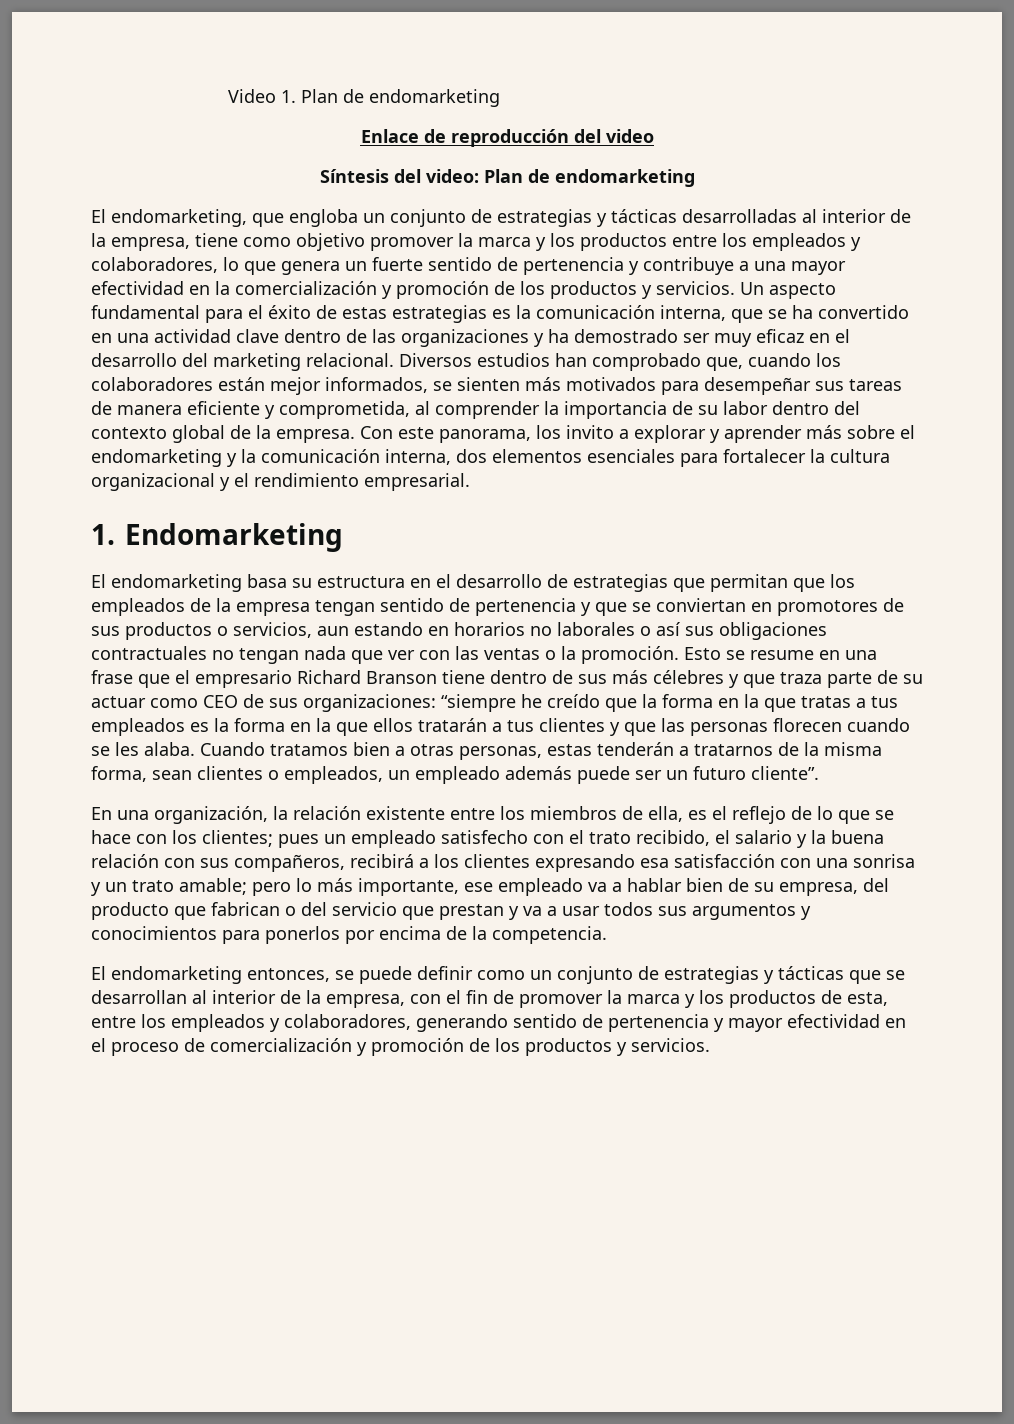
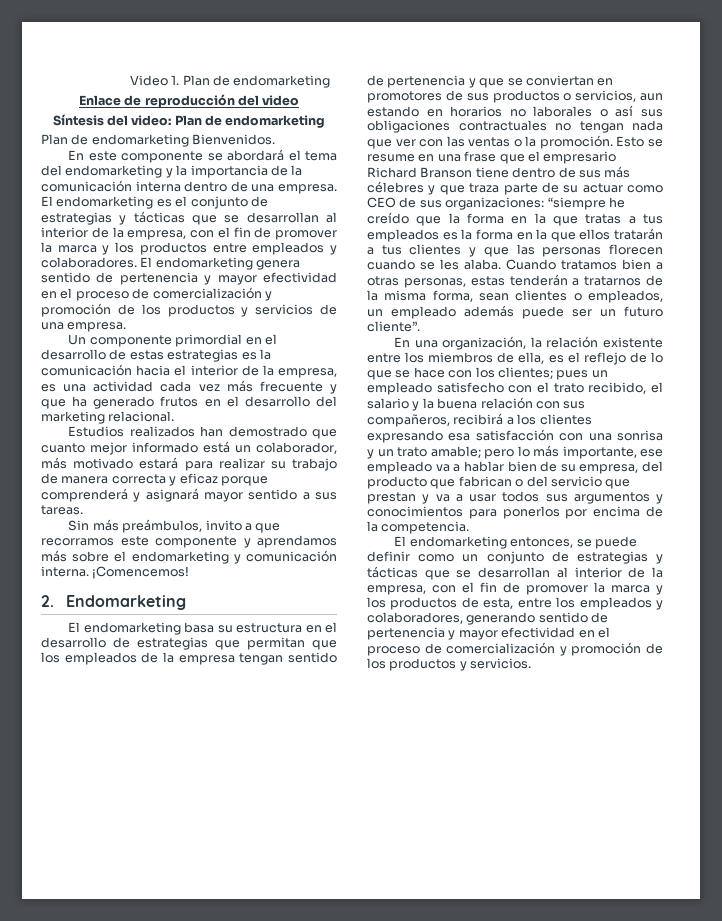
[91,209,911,227] [91,233,365,251] El endomarketing, que engloba un conjunto de estrategias y tácticas desarrolladas al interior de la empresa, tiene como objetivo -> [41,134,276,147] [68,149,337,163] [41,165,303,178] [41,180,337,194] [41,196,268,209] [41,211,337,225] [41,227,272,240] Plan de endomarketing Bienvenidos. // En este componente se abordará el tema del endomarketing y la importancia de la comunicación interna dentro de una empresa. El endomarketing es el conjunto de estrategias y tácticas que se desarrollan al interior de la empresa, con el fin de
[722,233,861,251] [91,257,846,275] [91,281,836,299] [91,305,311,323] los empleados y colaboradores, lo que genera un fuerte sentido de pertenencia y contribuye a una mayor efectividad en la comercialización y promoción de los productos y servicios. Un aspecto fundamental para el éxito -> [252,242,337,255] [41,257,301,270] [41,272,337,285] [41,287,272,301] [41,303,337,317] [41,322,127,332] [68,334,277,347] [41,349,106,360] empleados y colaboradores. El endomarketing genera sentido de pertenencia y mayor efectividad en el proceso de comercialización y promoción de los productos y servicios de una empresa. // Un componente primordial en el desarrollo
[660,305,909,323] [91,329,804,347] interna, que se ha convertido en una actividad clave dentro de las organizaciones y ha demostrado ser muy eficaz -> [136,365,337,378] [41,380,337,394] [41,396,199,409] hacia el interior de la empresa, es una actividad cada vez más frecuente y que ha generado frutos
[399,353,841,371] [91,377,902,395] [91,401,860,419] [91,425,802,443] Diversos estudios han comprobado que, cuando los colaboradores están mejor informados, se sienten más motivados para desempeñar sus tareas de manera eficiente y comprometida, al comprender la importancia de su labor dentro del contexto global de la empresa. Con este panorama, los invito a explorar y aprender -> [68,426,337,439] [41,441,337,455] [41,457,337,471] [41,473,268,486] [41,488,337,502] [41,505,83,515] [68,519,281,533] [41,535,337,548] // Estudios realizados han demostrado que cuanto mejor informado está un colaborador, más motivado estará para realizar su trabajo de manera correcta y eficaz porque comprenderá y asignará mayor sentido a sus tareas. // Sin más preámbulos, invito a que recorramos este componente y aprendamos
[241,449,890,467] [91,473,470,491] [91,524,115,545] la comunicación interna, dos elementos esenciales para fortalecer la cultura organizacional y el rendimiento empresarial. // 1. -> [246,550,337,562] [41,566,190,579] [41,595,54,607] comunicación interna. ¡Comencemos! // 2.

